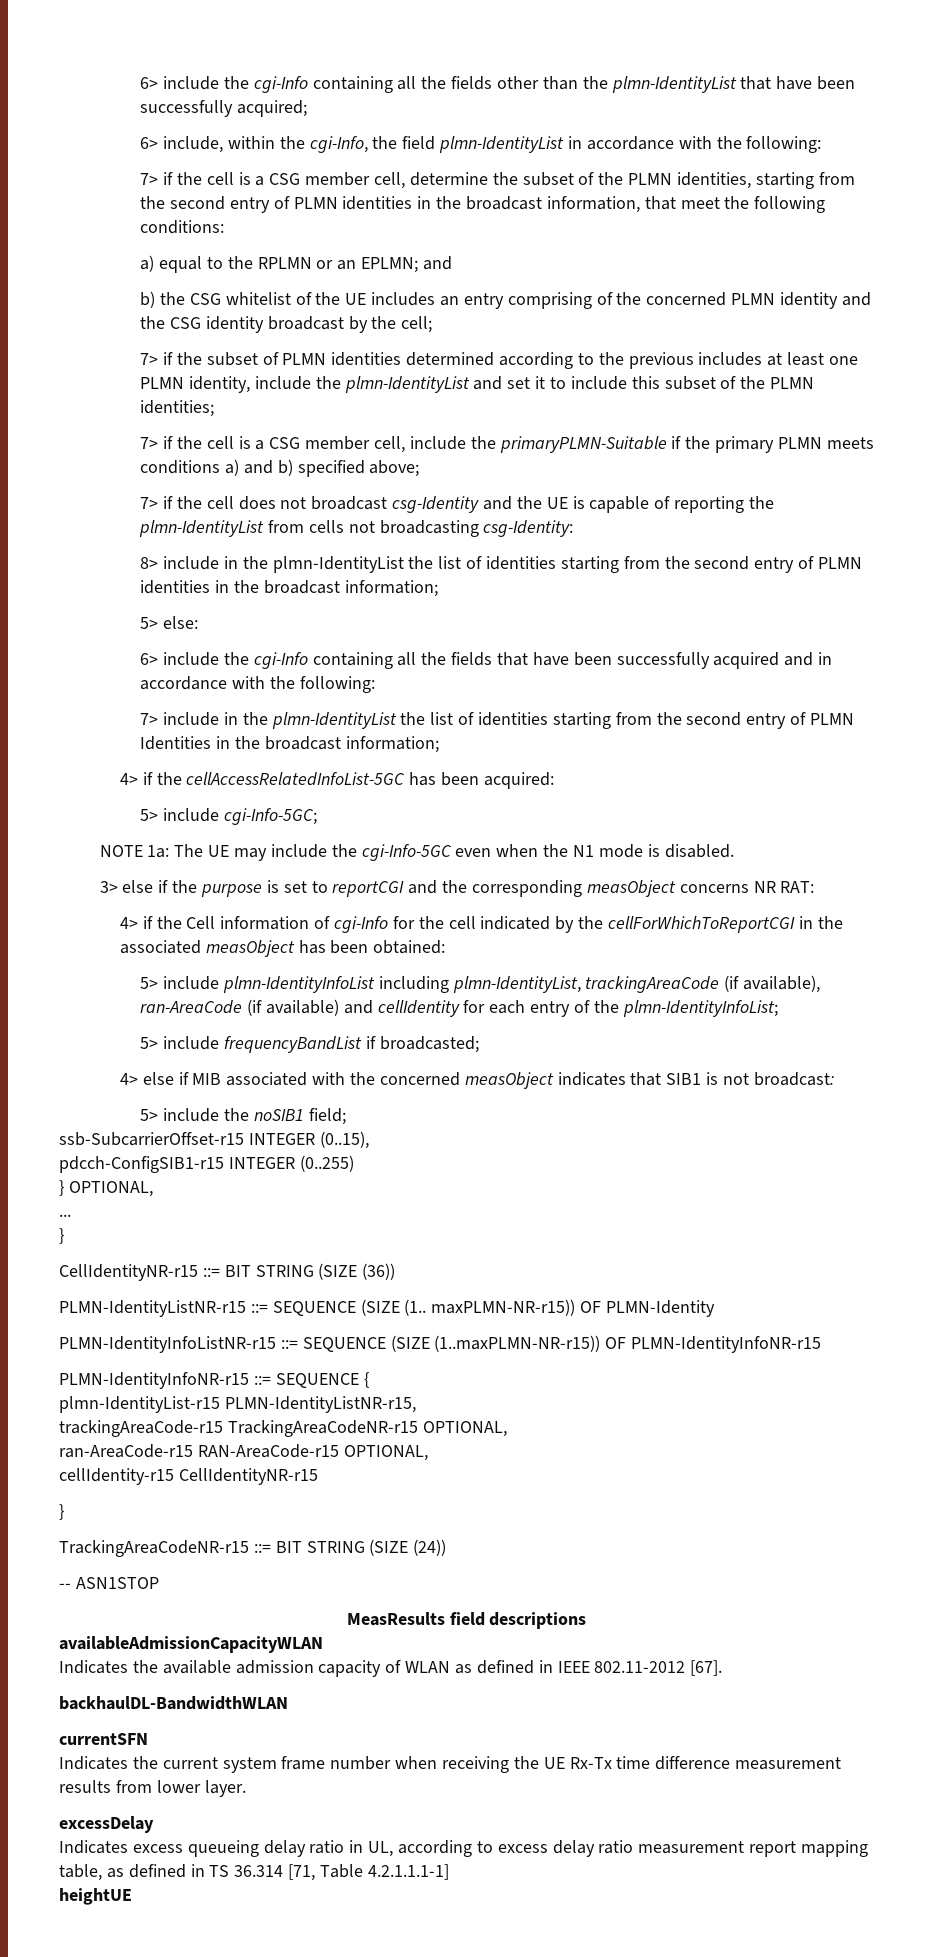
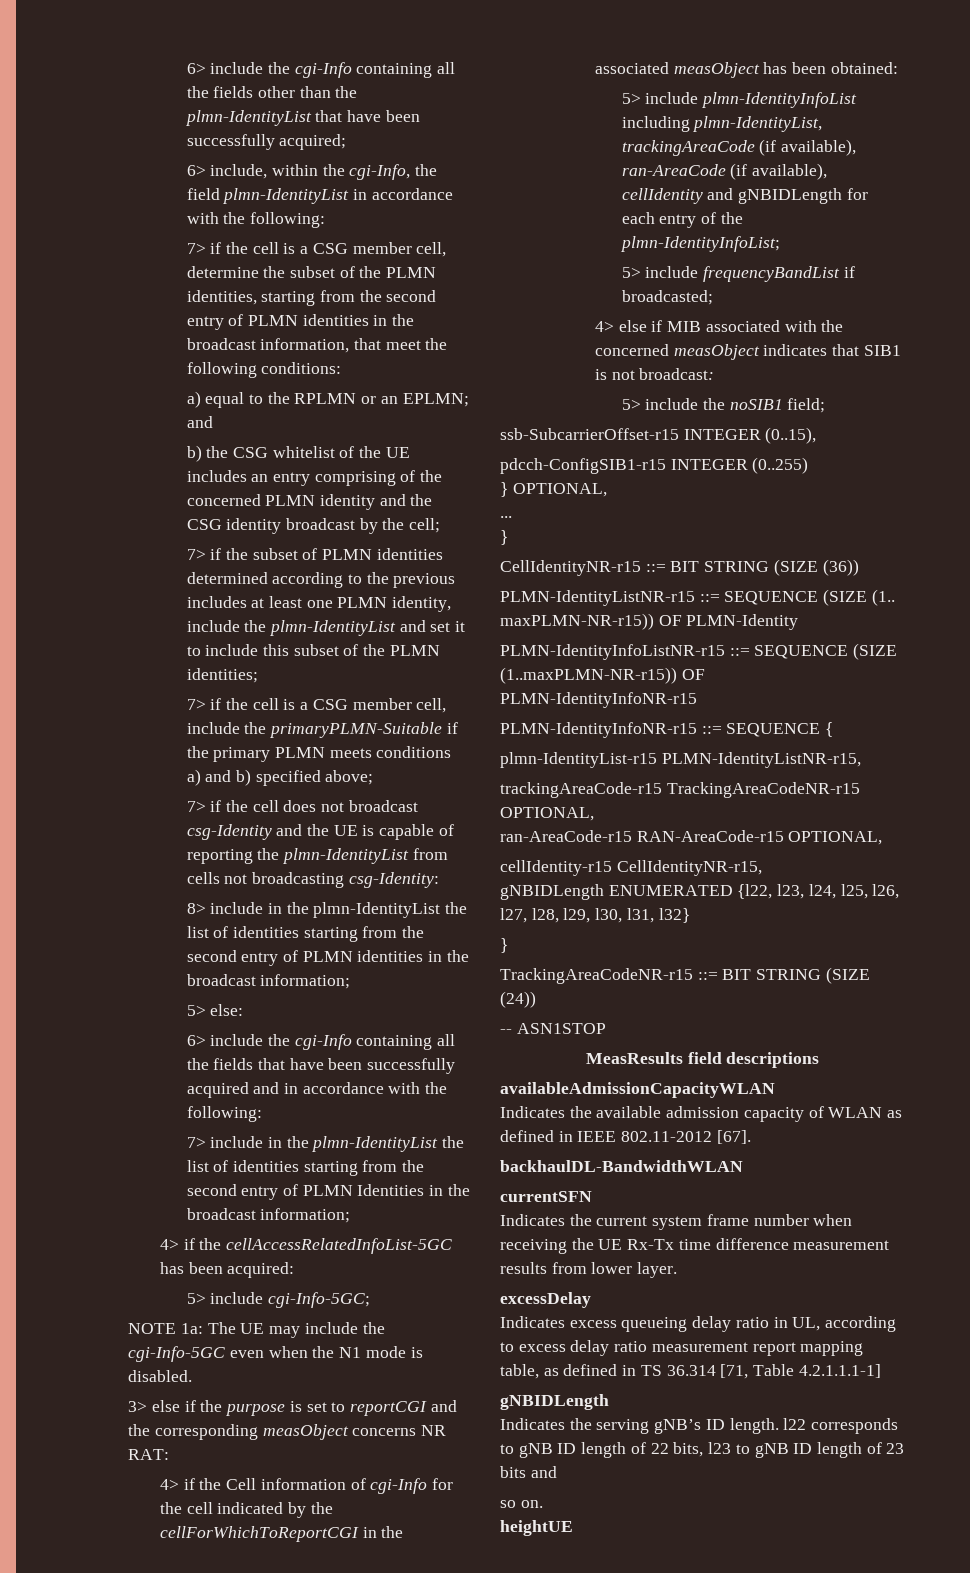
[265,999,460,1017] available) and cellIdentity -> [751,163,827,180] [621,188,842,204] available), cellIdentity and gNBIDLength
[178,1468,318,1485] CellIdentityNR-r15 -> [616,860,762,876] [500,884,900,900] [500,908,690,923] CellIdentityNR-r15, // gNBIDLength ENUMERATED {l22, l23, l24, l25, l26, l27, l28, l29, l30, l31, l32}
(449, 1872) none -> [500,1394,609,1410] [500,1418,899,1434] [500,1442,905,1458] [500,1466,557,1478] [500,1500,543,1508] // gNBIDLength // Indicates the serving gNB’s ID length. l22 corresponds to gNB ID length of 22 bits, l23 to gNB ID length of 23 bits and // so on.

